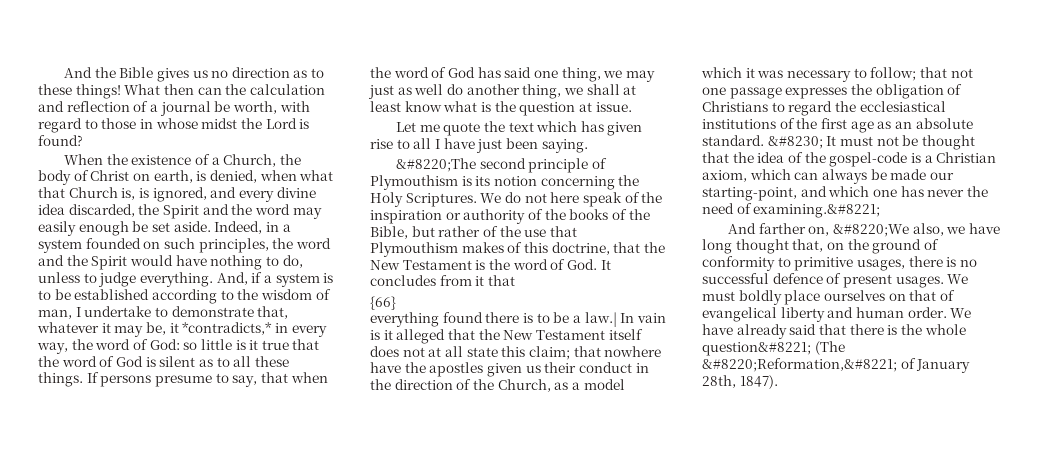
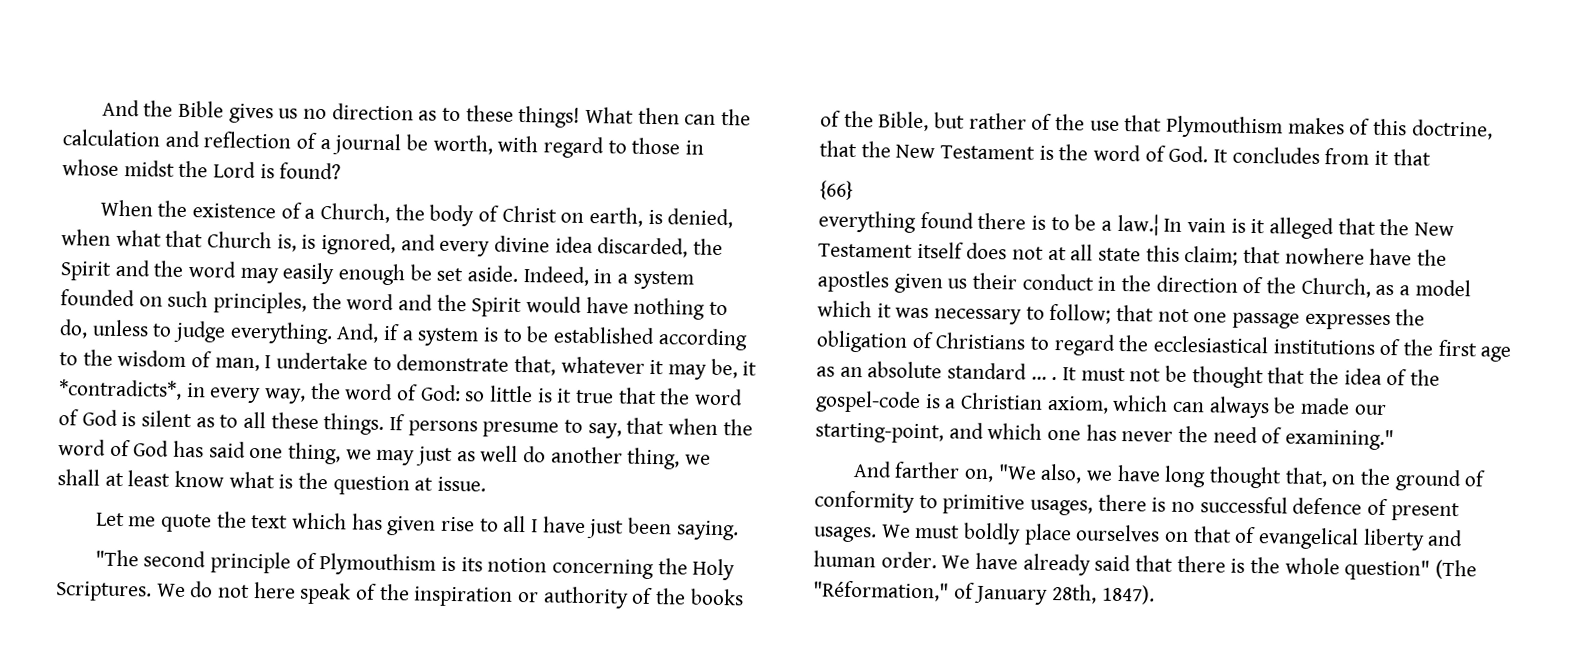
[182,322,273,335] *contradicts,* -> [58,379,182,400] *contradicts*,
[395,158,476,172] &#8220;The -> [94,549,139,567] "The
[584,312,617,327] law.| -> [1116,213,1159,236] law.¦
[702,135,823,149] standard. &#8230; -> [947,362,1058,381] standard ... .
[753,204,881,218] examining.&#8221; -> [1285,428,1395,451] examining."
[832,224,909,237] &#8220;We -> [997,464,1037,480] "We
[702,341,845,356] [702,358,897,372] question&#8221; (The &#8220;Reformation,&#8221; -> [1344,559,1478,581] [813,580,949,602] question" (The "Réformation,"

